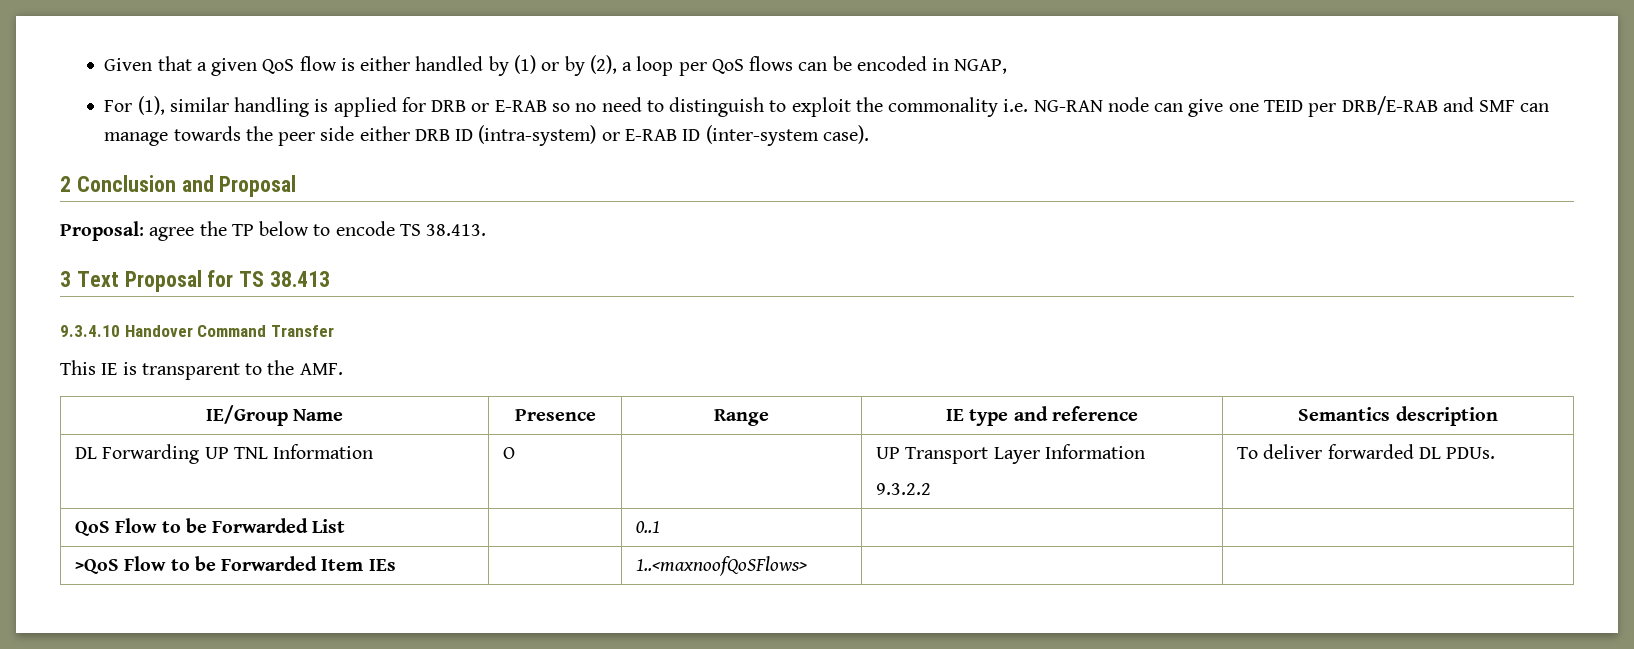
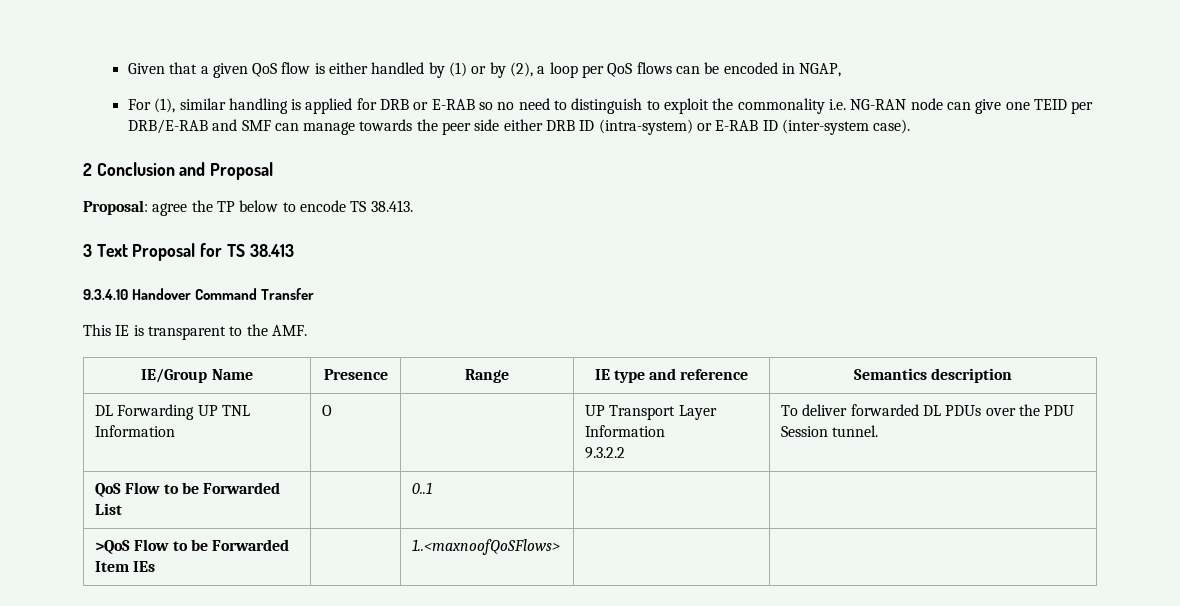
[1446,447,1496,459] PDUs. -> [945,404,1075,416] [781,425,879,437] PDUs over the PDU Session tunnel.

